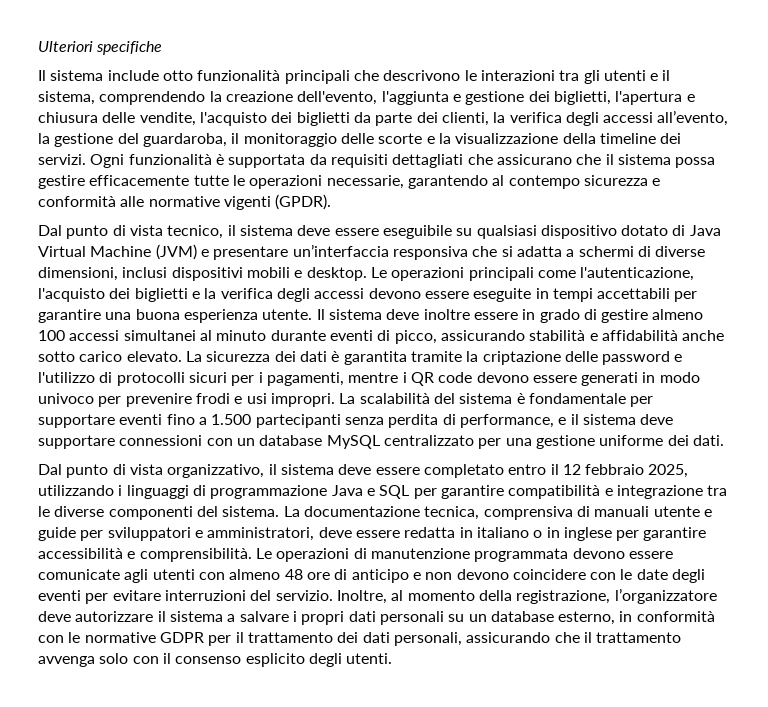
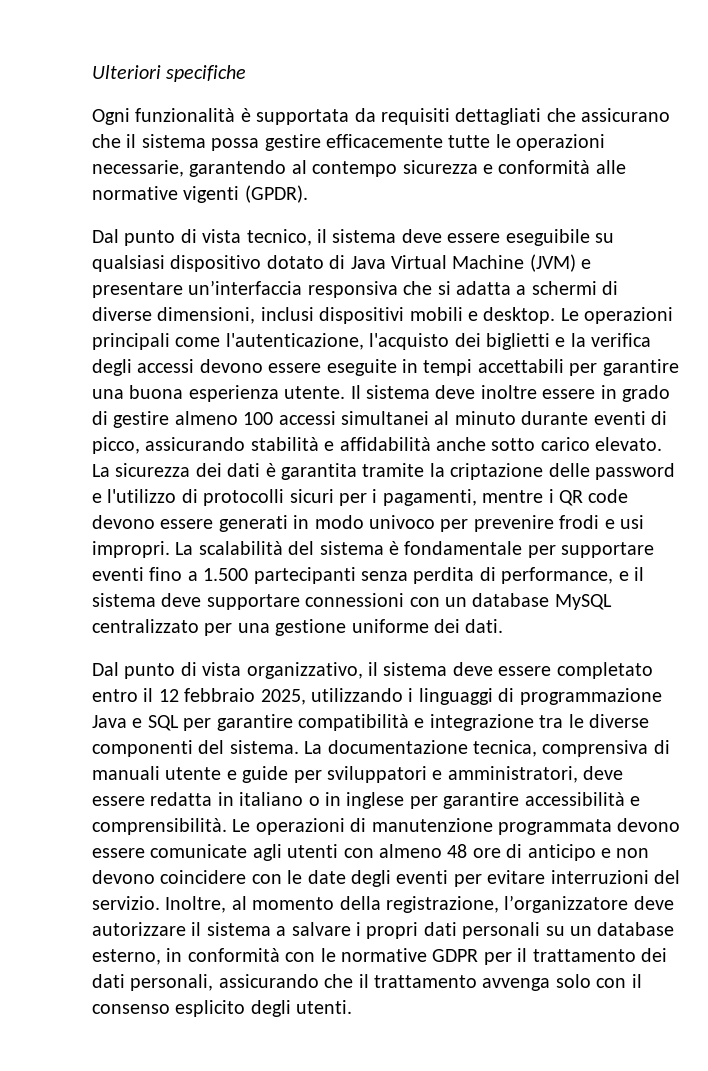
[38,70,671,84] [38,91,695,105] [38,110,729,126] [38,133,682,147] [38,154,86,165] Il sistema include otto funzionalità principali che descrivono le interazioni tra gli utenti e il sistema, comprendendo la creazione dell'evento, l'aggiunta e gestione dei biglietti, l'apertura e chiusura delle vendite, l'acquisto dei biglietti da parte dei clienti, la verifica degli accessi all’evento, la gestione del guardaroba, il monitoraggio delle scorte e la visualizzazione della timeline dei servizi. -> (247, 73) none

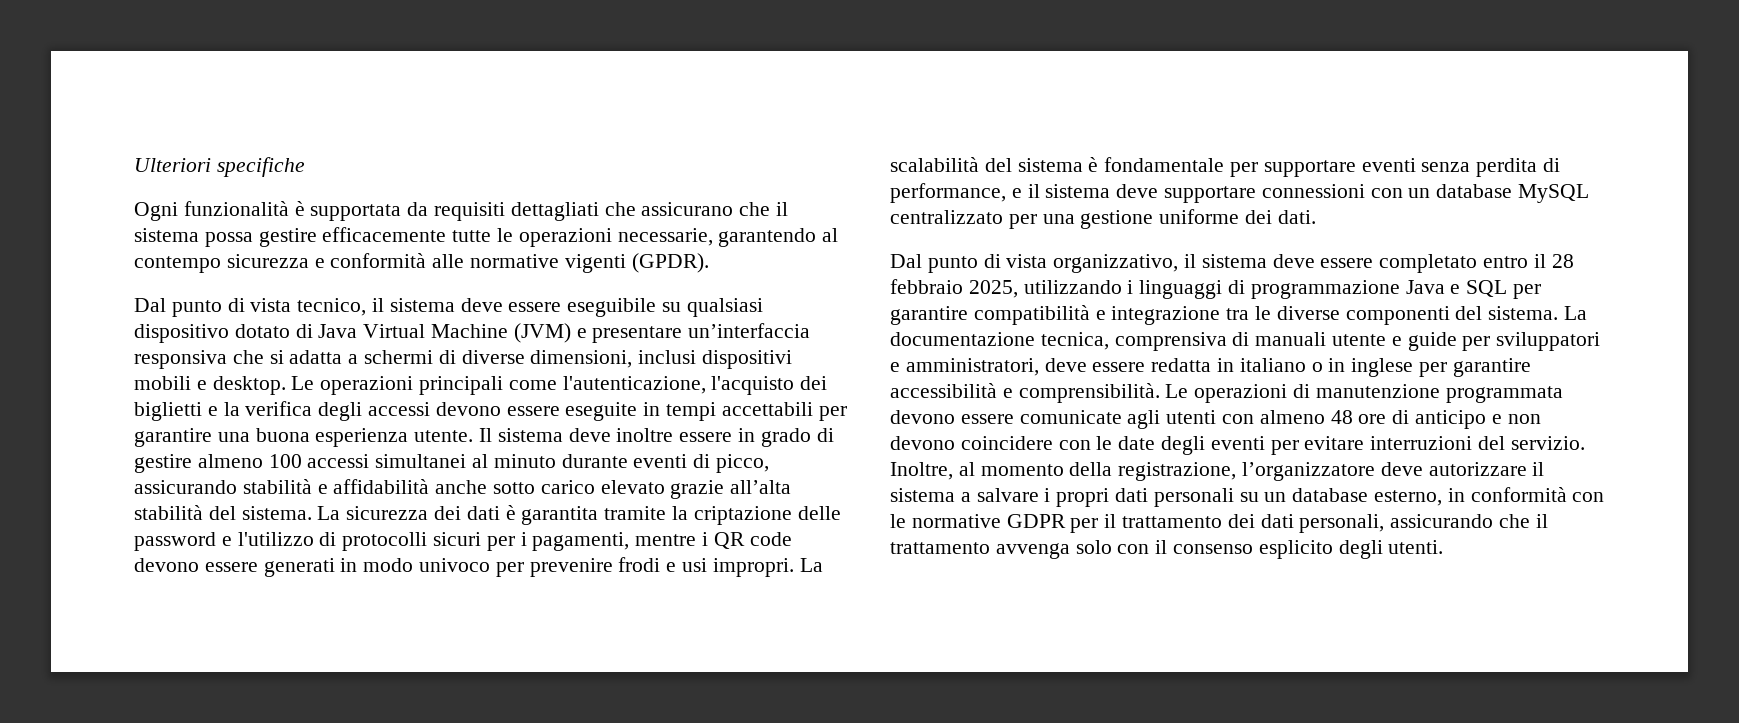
[595,437,663,451] elevato. -> [600,480,792,499] [134,505,312,520] elevato grazie all’alta stabilità del sistema.
[149,567,356,584] fino a 1.500 partecipanti -> (1416, 165) none
[158,689,179,702] 12 -> [1551,254,1574,268] 28

